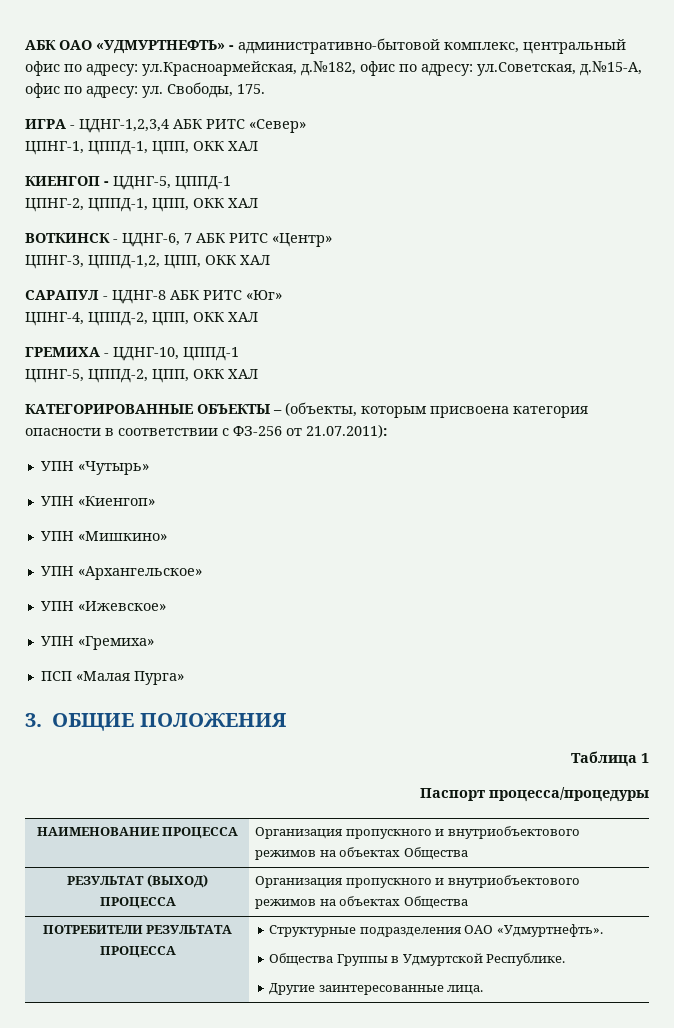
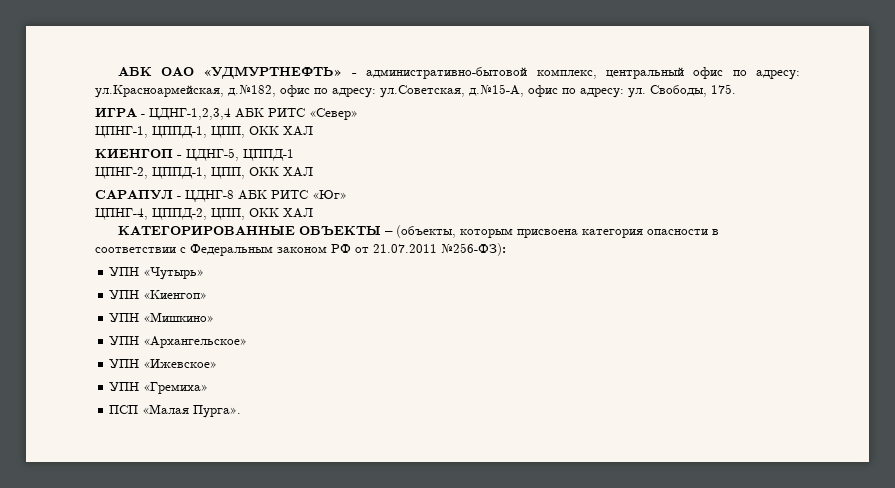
[25,233,332,247] [25,255,270,269] // ВОТКИНСК - ЦДНГ-6, 7 АБК РИТС «Центр» // ЦПНГ-3, ЦППД-1,2, ЦПП, ОКК ХАЛ -> (313, 172) none
[25,347,239,361] [25,369,258,383] // ГРЕМИХА - ЦДНГ-10, ЦППД-1 // ЦПНГ-5, ЦППД-2, ЦПП, ОКК ХАЛ -> (313, 213) none
[233,424,387,438] ФЗ-256 от 21.07.2011): -> [190,243,506,256] Федеральным законом РФ от 21.07.2011 №256-ФЗ):
[133,671,184,685] [25,713,286,731] [571,751,649,767] [420,787,649,802] [36,827,239,839] [255,826,580,839] [255,847,468,860] [67,874,208,888] [99,897,176,909] [255,875,580,888] [255,896,468,909] [42,925,233,934] [99,946,176,958] [269,924,603,937] [269,953,566,966] [269,983,484,995] Пурга» // 3. ОБЩИЕ ПОЛОЖЕНИЯ // Таблица 1 // Паспорт процесса/процедуры // НАИМЕНОВАНИЕ ПРОЦЕССА | Организация пропускного и внутриобъектового режимов на объектах Общества // РЕЗУЛЬТАТ (ВЫХОД) ПРОЦЕССА | Организация пропускного и внутриобъектового режимов на объектах Общества // ПОТРЕБИТЕЛИ РЕЗУЛЬТАТА ПРОЦЕССА | Структурные подразделения ОАО «Удмуртнефть». // Общества Группы в Удмуртской Республике. // Другие заинтересованные лица. -> [193,405,242,418] Пурга».

